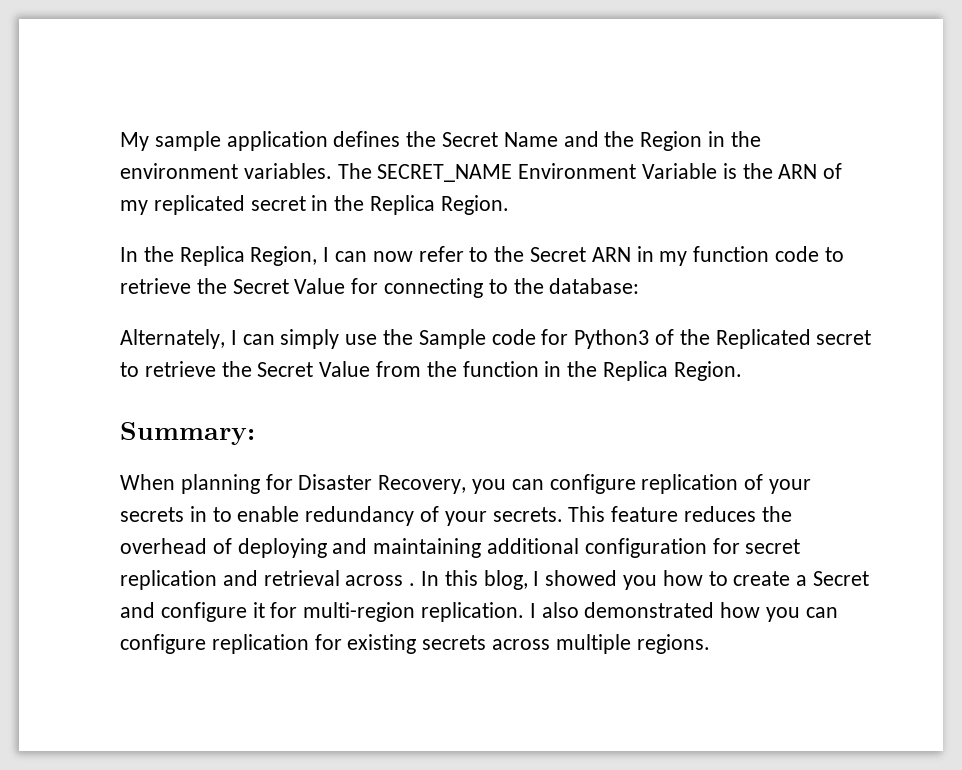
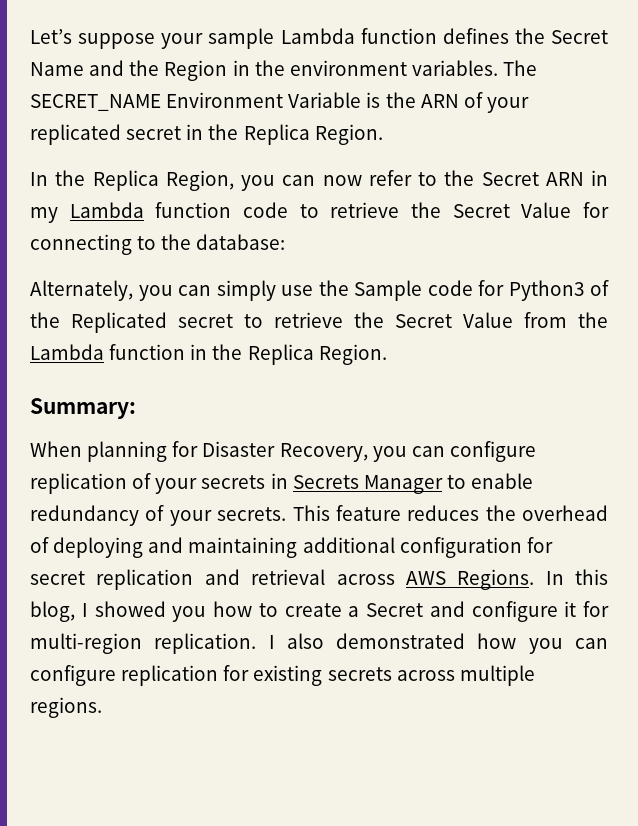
[120,131,328,151] My sample application -> [30,28,437,49] Let’s suppose your sample Lambda function
[120,200,148,215] my -> [486,97,529,113] your
[323,247,330,262] I -> [241,175,275,191] you
(688, 258) none -> [69,202,144,218] Lambda
[230,330,237,345] I -> [138,285,173,301] you
(457, 369) none -> [30,344,104,360] Lambda
(207, 514) none -> [292,475,443,494] Secrets Manager
[409,583,416,586] . -> [405,569,535,590] AWS Regions.

